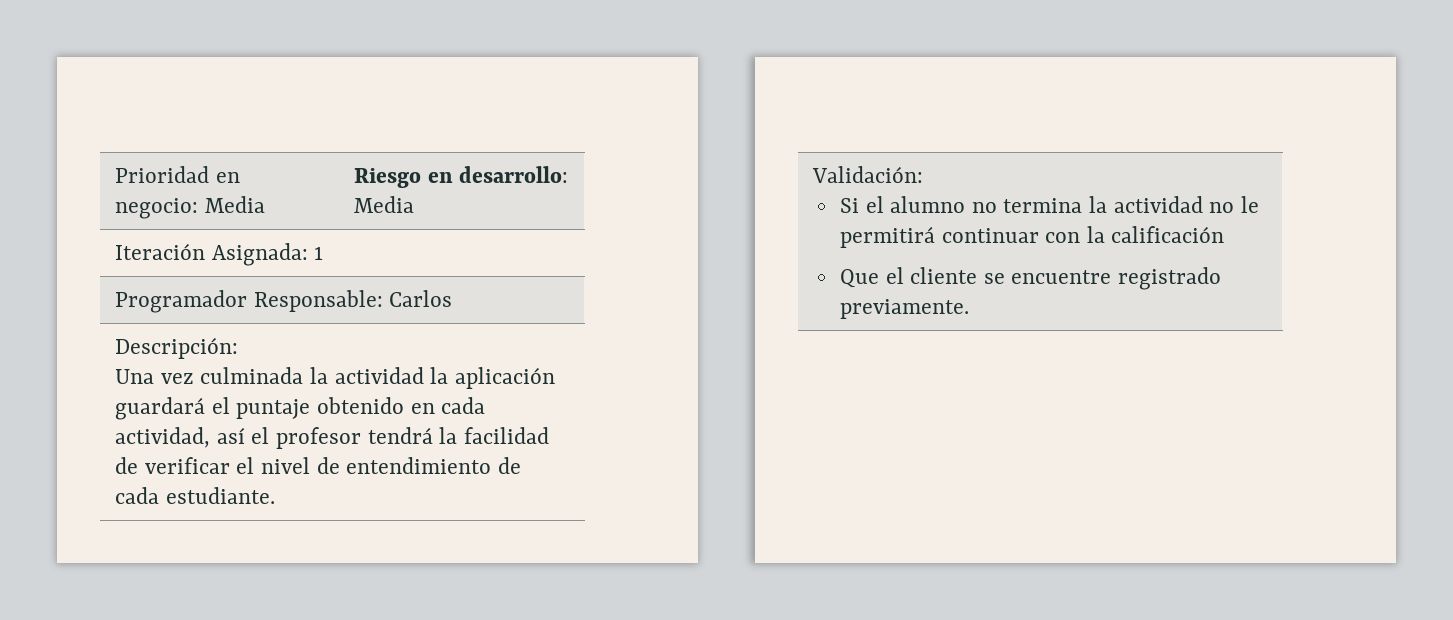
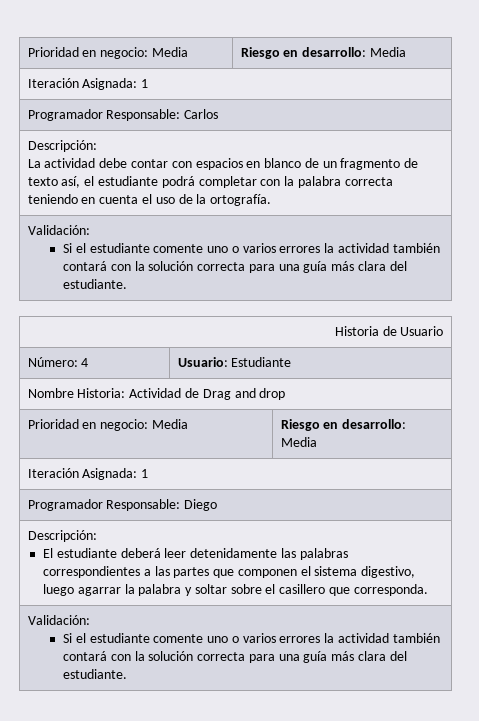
[115,367,555,389] [115,397,486,420] [115,427,549,449] [115,457,521,474] [115,487,275,504] [812,166,924,183] [839,196,1259,213] [839,226,1225,248] [839,267,1222,290] [839,299,969,319] Una vez culminada la actividad la aplicación guardará el puntaje obtenido en cada actividad, así el profesor tendrá la facilidad de verificar el nivel de entendimiento de cada estudiante. // Validación: // Si el alumno no termina la actividad no le permitirá continuar con la calificación // Que el cliente se encuentre registrado previamente. -> [27,158,419,170] [27,176,393,188] [27,194,272,206] [27,225,90,235] [62,243,440,253] [62,261,407,273] [62,279,127,289] [334,326,444,336] [27,357,89,367] [177,357,292,367] [27,388,286,400] [27,419,188,431] [280,419,407,431] [280,437,317,447] [27,468,149,480] [27,499,218,511] [27,530,97,542] [43,548,348,560] [43,566,416,578] [43,584,428,596] [27,615,90,625] [62,633,440,643] [62,651,407,663] [62,669,127,679] La actividad debe contar con espacios en blanco de un fragmento de texto así, el estudiante podrá completar con la palabra correcta teniendo en cuenta el uso de la ortografía. // Validación: // Si el estudiante comente uno o varios errores la actividad también contará con la solución correcta para una guía más clara del estudiante. // Historia de Usuario // Número: 4 | Usuario: Estudiante // Nombre Historia: Actividad de Drag and drop // Prioridad en negocio: Media | Riesgo en desarrollo: Media // Iteración Asignada: 1 // Programador Responsable: Diego // Descripción: // El estudiante deberá leer detenidamente las palabras correspondientes a las partes que componen el sistema digestivo, luego agarrar la palabra y soltar sobre el casillero que corresponda. // Validación: // Si el estudiante comente uno o varios errores la actividad también contará con la solución correcta para una guía más clara del estudiante.

